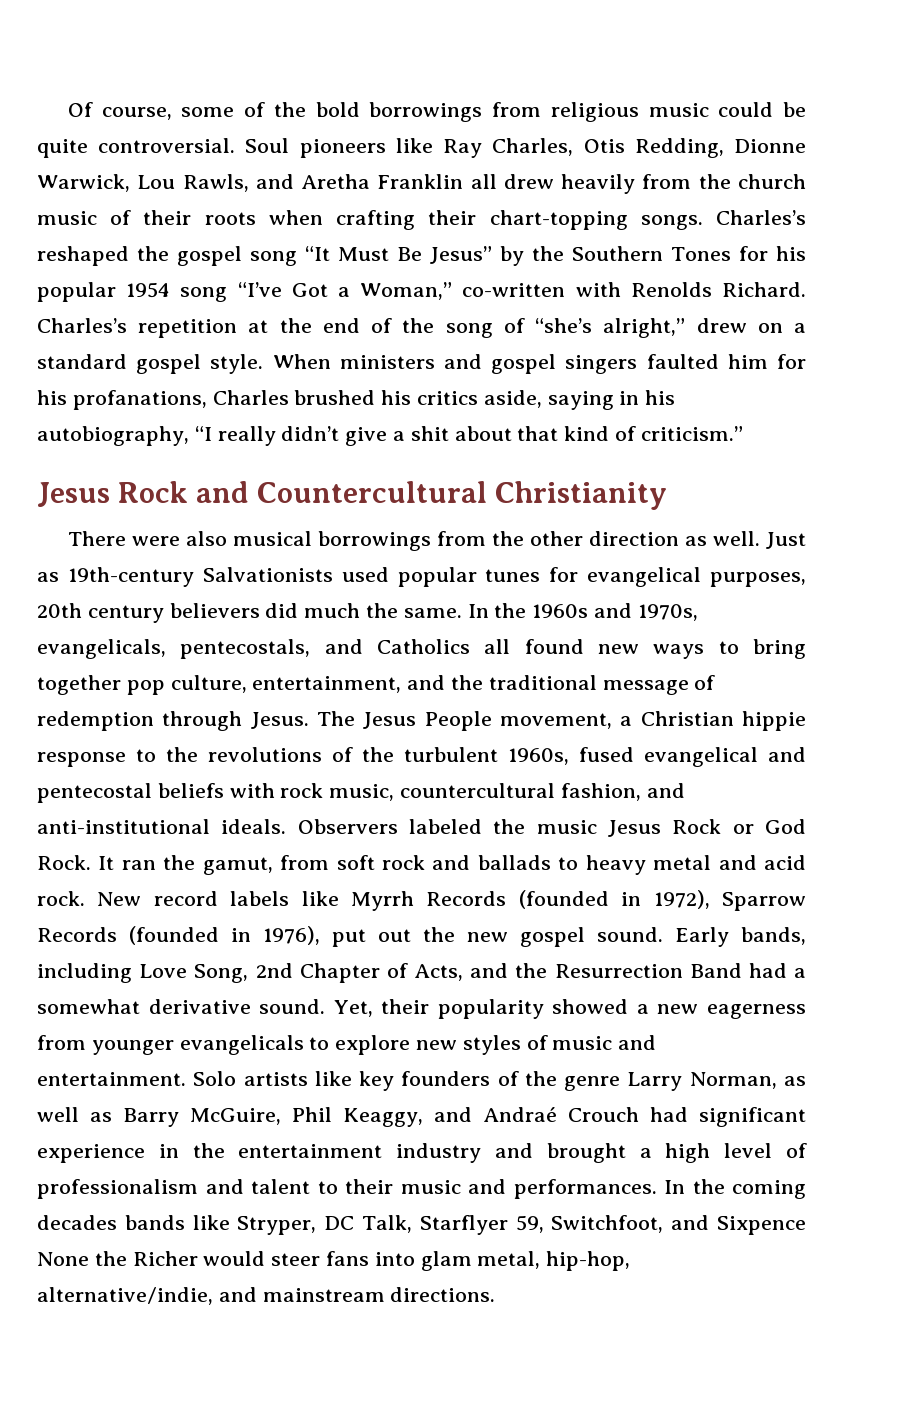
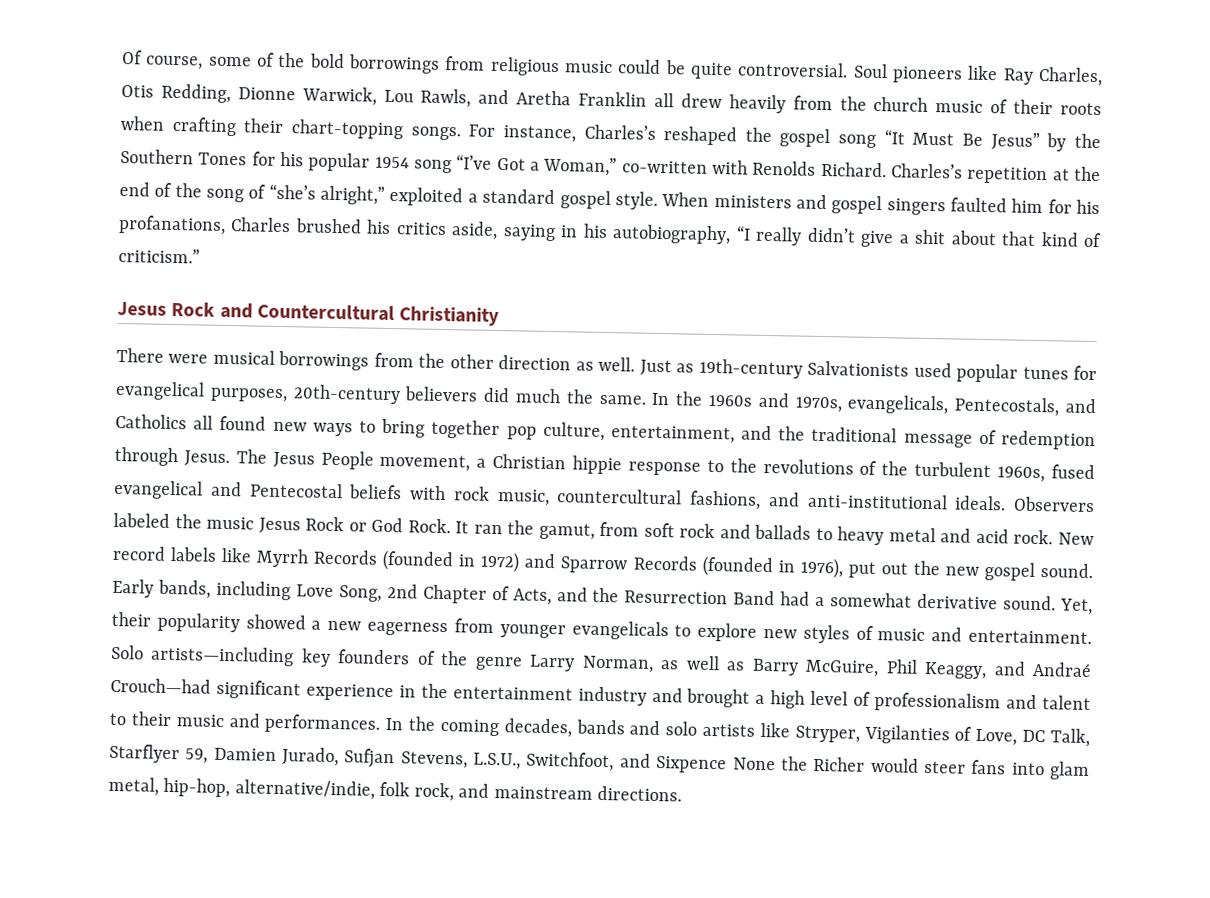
(703, 222) none -> [468,124,576,143] For instance,
[696,318,783,333] drew on -> [389,186,464,207] exploited
[186,531,228,546] also -> (209, 358) none
[37,603,164,623] 20th century -> [292,384,401,405] 20th-century
[180,639,311,659] pentecostals, -> [954,396,1061,417] Pentecostals,
[37,783,152,803] pentecostal -> [249,482,343,499] Pentecostal
[560,783,641,801] fashion, -> [689,490,761,510] fashions,
[653,890,710,909] 1972), -> [480,551,557,573] 1972) and
[243,1071,352,1086] artists like -> [150,645,295,667] artists—including
[568,1107,688,1122] Crouch had -> [110,677,211,694] Crouch—had
[37,1215,544,1235] decades bands like Stryper, DC Talk, Starflyer 59, -> [503,718,1091,748] [109,743,522,770] decades, bands and solo artists like Stryper, Vigilanties of Love, DC Talk, Starflyer 59, Damien Jurado, Sufjan Stevens, L.S.U.,
(213, 1296) none -> [378,781,455,802] folk rock,

